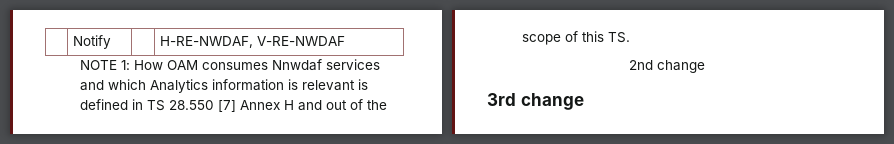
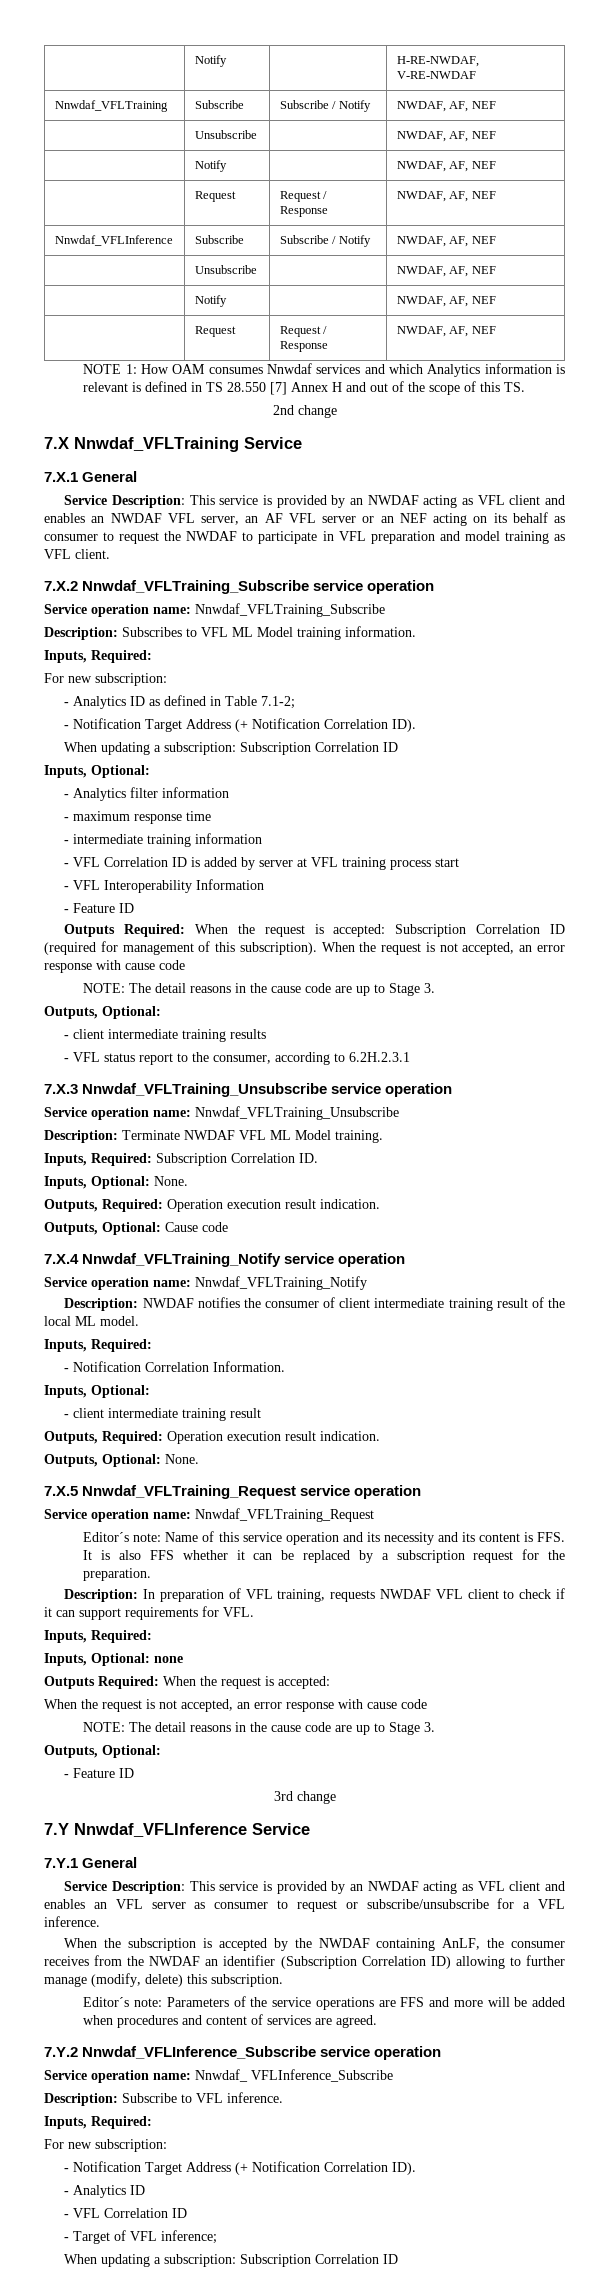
(345, 41) none -> [54,100,168,112] [194,100,244,109] [279,100,371,112] [396,101,496,112] [194,130,257,139] [396,131,496,142] [194,160,227,172] [396,161,496,172] [194,191,236,202] [279,191,328,202] [279,206,328,217] [396,191,496,202] [54,235,173,246] [194,235,244,244] [279,235,371,247] [396,236,496,247] [194,265,257,274] [396,266,496,277] [194,295,227,307] [396,296,496,307] [194,326,236,337] [279,326,328,337] [279,341,328,352] [396,326,496,337] // Nnwdaf_VFLTraining | Subscribe | Subscribe / Notify | NWDAF, AF, NEF // | Unsubscribe | | NWDAF, AF, NEF // | Notify | | NWDAF, AF, NEF // | Request | Request / Response | NWDAF, AF, NEF // Nnwdaf_VFLInference | Subscribe | Subscribe / Notify | NWDAF, AF, NEF // | Unsubscribe | | NWDAF, AF, NEF // | Notify | | NWDAF, AF, NEF // | Request | Request / Response | NWDAF, AF, NEF
[487,93,584,110] 3rd change -> [44,437,302,452] [44,471,138,482] [64,495,566,508] [44,512,565,526] [44,531,566,544] [44,549,110,559] [44,580,435,594] [44,603,385,617] [44,626,416,640] [44,650,152,663] [44,673,167,686] [63,695,295,709] [63,718,416,732] [63,742,398,755] [44,765,150,778] [63,787,229,801] [63,811,211,824] [63,833,262,847] [63,857,459,870] [63,879,264,893] [63,903,134,913] [64,924,565,937] [44,941,565,955] [44,960,185,973] [83,983,436,996] [44,1006,161,1019] [63,1029,266,1042] [63,1052,410,1065] [44,1083,453,1097] [44,1106,399,1120] [44,1130,383,1143] [44,1153,318,1166] [44,1176,188,1189] [44,1199,380,1212] [44,1222,228,1235] [44,1253,406,1267] [44,1276,367,1290] [64,1297,565,1311] [44,1316,139,1326] [44,1339,152,1352] [63,1361,285,1372] [44,1385,150,1398] [63,1408,261,1421] [44,1431,380,1444] [44,1454,199,1467] [44,1485,422,1499] [44,1508,374,1522] [83,1531,565,1545] [83,1549,565,1563] [83,1568,152,1581] [64,1588,565,1602] [44,1606,254,1620] [44,1630,152,1643] [44,1653,183,1666] [44,1676,330,1689] [44,1699,427,1712] [83,1722,436,1735] [44,1745,161,1758] [63,1768,134,1778] [273,1791,336,1804] [44,1823,310,1837] [44,1857,138,1868] [64,1881,566,1894] [44,1898,565,1912] [44,1916,100,1927] [64,1938,565,1951] [44,1955,565,1969] [44,1973,283,1987] [83,1996,566,2010] [83,2014,378,2028] [44,2046,442,2060] [44,2069,393,2083] [44,2092,283,2106] [44,2116,152,2129] [44,2139,167,2152] [63,2161,416,2175] [63,2185,145,2198] [63,2208,187,2218] [63,2230,217,2244] [63,2254,398,2267] 7.X Nnwdaf_VFLTraining Service // 7.X.1 General // Service Description: This service is provided by an NWDAF acting as VFL client and enables an NWDAF VFL server, an AF VFL server or an NEF acting on its behalf as consumer to request the NWDAF to participate in VFL preparation and model training as VFL client. // 7.X.2 Nnwdaf_VFLTraining_Subscribe service operation // Service operation name: Nnwdaf_VFLTraining_Subscribe // Description: Subscribes to VFL ML Model training information. // Inputs, Required: // For new subscription: // - Analytics ID as defined in Table 7.1-2; // - Notification Target Address (+ Notification Correlation ID). // When updating a subscription: Subscription Correlation ID // Inputs, Optional: // - Analytics filter information // - maximum response time // - intermediate training information // - VFL Correlation ID is added by server at VFL training process start // - VFL Interoperability Information // - Feature ID // Outputs Required: When the request is accepted: Subscription Correlation ID (required for management of this subscription). When the request is not accepted, an error response with cause code // NOTE: The detail reasons in the cause code are up to Stage 3. // Outputs, Optional: // - client intermediate training results // - VFL status report to the consumer, according to 6.2H.2.3.1 // 7.X.3 Nnwdaf_VFLTraining_Unsubscribe service operation // Service operation name: Nnwdaf_VFLTraining_Unsubscribe // Description: Terminate NWDAF VFL ML Model training. // Inputs, Required: Subscription Correlation ID. // Inputs, Optional: None. // Outputs, Required: Operation execution result indication. // Outputs, Optional: Cause code // 7.X.4 Nnwdaf_VFLTraining_Notify service operation // Service operation name: Nnwdaf_VFLTraining_Notify // Description: NWDAF notifies the consumer of client intermediate training result of the local ML model. // Inputs, Required: // - Notification Correlation Information. // Inputs, Optional: // - client intermediate training result // Outputs, Required: Operation execution result indication. // Outputs, Optional: None. // 7.X.5 Nnwdaf_VFLTraining_Request service operation // Service operation name: Nnwdaf_VFLTraining_Request // Editor´s note: Name of this service operation and its necessity and its content is FFS. It is also FFS whether it can be replaced by a subscription request for the preparation. // Description: In preparation of VFL training, requests NWDAF VFL client to check if it can support requirements for VFL. // Inputs, Required: // Inputs, Optional: none // Outputs Required: When the request is accepted: // When the request is not accepted, an error response with cause code // NOTE: The detail reasons in the cause code are up to Stage 3. // Outputs, Optional: // - Feature ID // 3rd change // 7.Y Nnwdaf_VFLInference Service // 7.Y.1 General // Service Description: This service is provided by an NWDAF acting as VFL client and enables an VFL server as consumer to request or subscribe/unsubscribe for a VFL inference. // When the subscription is accepted by the NWDAF containing AnLF, the consumer receives from the NWDAF an identifier (Subscription Correlation ID) allowing to further manage (modify, delete) this subscription. // Editor´s note: Parameters of the service operations are FFS and more will be added when procedures and content of services are agreed. // 7.Y.2 Nnwdaf_VFLInference_Subscribe service operation // Service operation name: Nnwdaf_ VFLInference_Subscribe // Description: Subscribe to VFL inference. // Inputs, Required: // For new subscription: // - Notification Target Address (+ Notification Correlation ID). // - Analytics ID // - VFL Correlation ID // - Target of VFL inference; // When updating a subscription: Subscription Correlation ID

